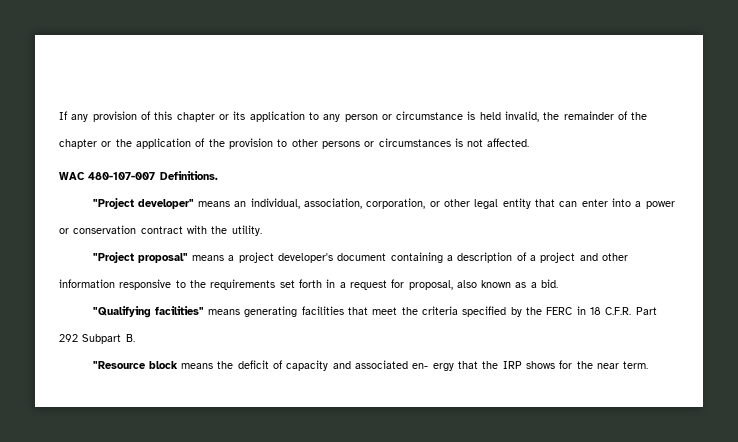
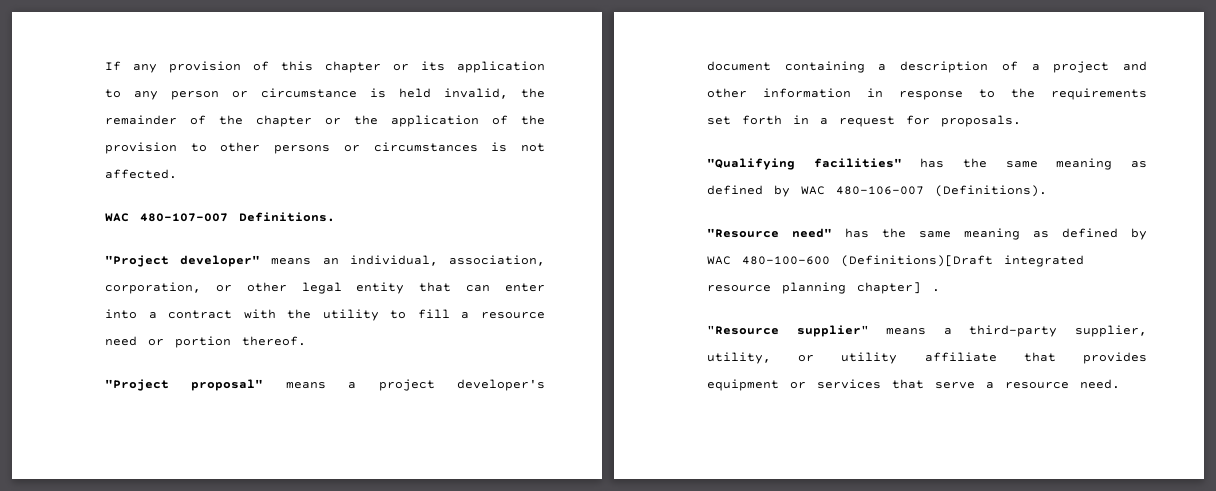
[645,201,675,209] [59,225,262,236] power or conservation contract with the utility. -> [168,309,545,321] [105,336,306,348] contract with the utility to fill a resource need or portion thereof.
[119,279,172,290] responsive -> [867,88,963,100] in response
[408,279,559,290] [92,306,657,318] [59,334,135,344] [92,360,649,371] proposal, also known as a bid. // "Qualifying facilities" means generating facilities that meet the criteria specified by the FERC in 18 C.F.R. Part 292 Subpart B. // "Resource block means the deficit of capacity and associated en- ergy that the IRP shows for the near term. -> [941,115,1021,127] [707,158,1147,170] [707,185,1047,197] [707,228,1147,240] [707,255,1084,267] [707,282,940,294] [707,325,1147,337] [707,352,1147,364] [707,379,1120,391] proposals. // "Qualifying facilities" has the same meaning as defined by WAC 480-106-007 (Definitions). // "Resource need" has the same meaning as defined by WAC 480-100-600 (Definitions)[Draft integrated resource planning chapter] . // "Resource supplier" means a third-party supplier, utility, or utility affiliate that provides equipment or services that serve a resource need.

